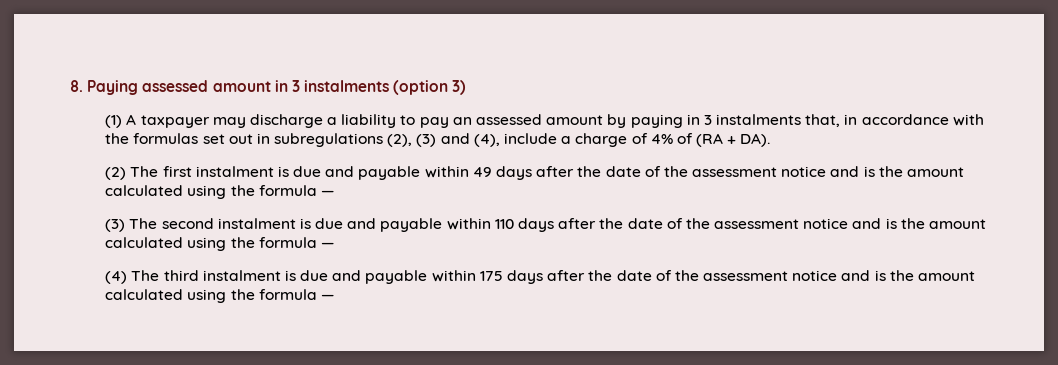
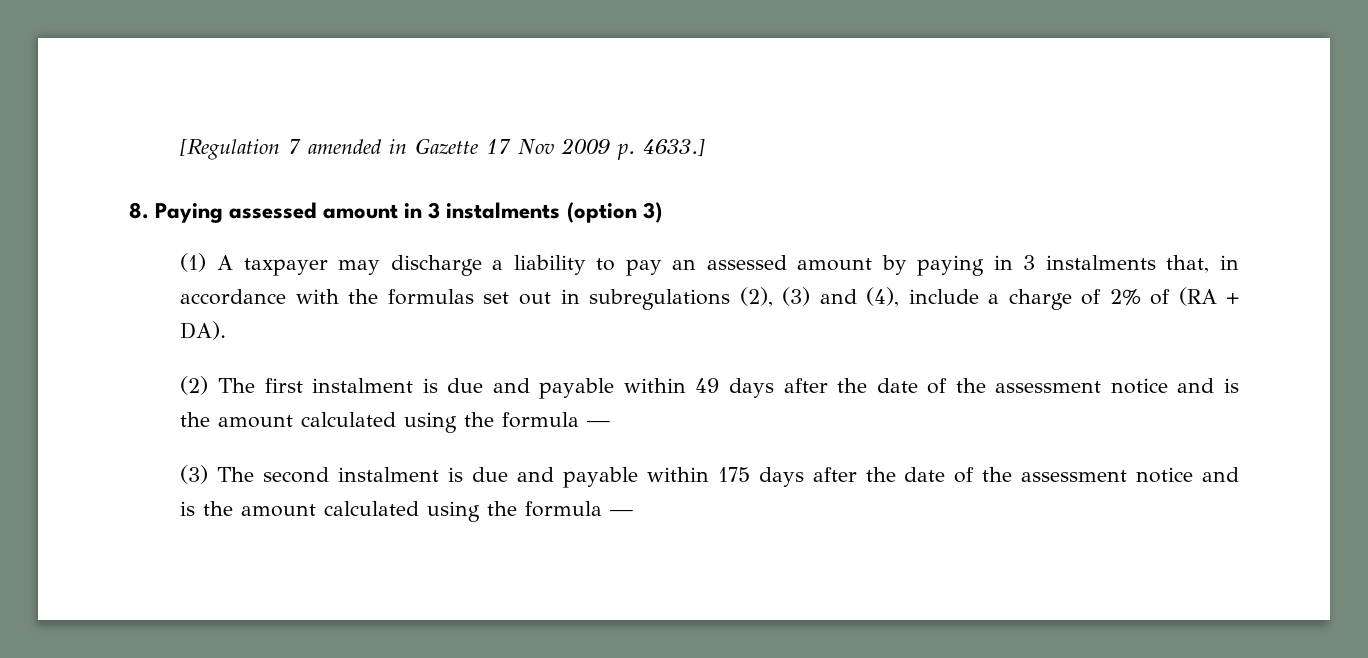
(70, 86) none -> [180,138,706,160] [Regulation 7 amended in Gazette 17 Nov 2009 p. 4633.] //
[650,134,673,144] 4% -> [1109,289,1141,305] 2%
[494,218,987,232] [105,237,334,251] [105,270,476,284] 110 days after the date of the assessment notice and is the amount calculated using the formula — // (4) The third instalment is due and payable within -> (709, 474) none

